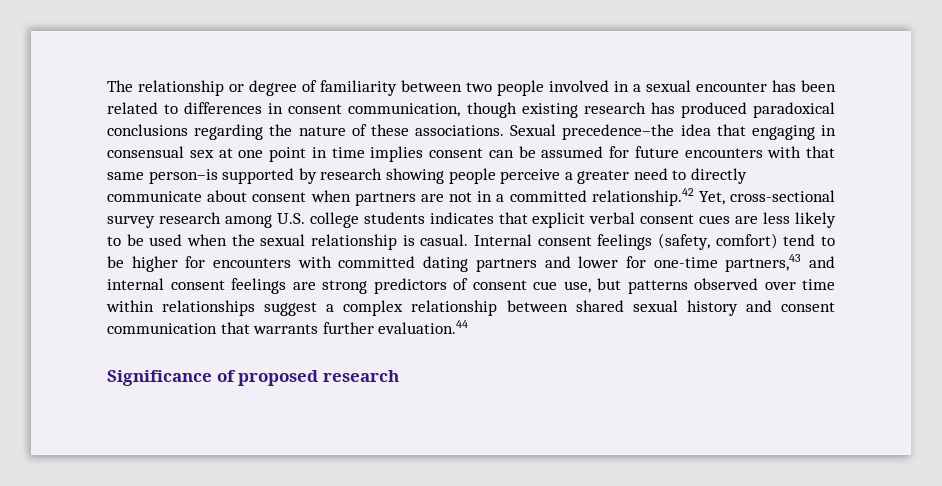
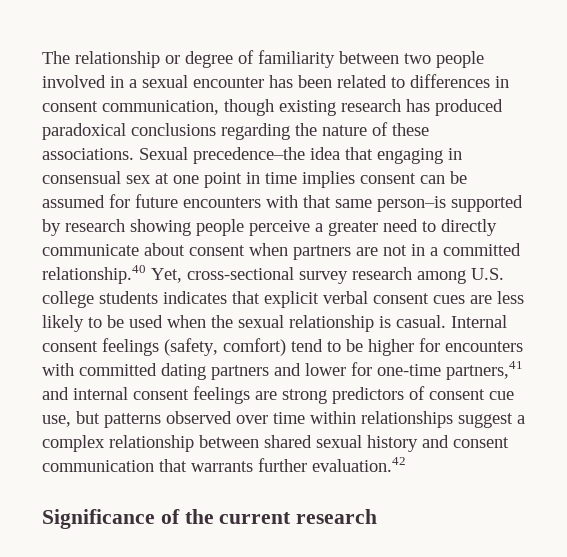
[591,188,694,206] relationship.42 -> [42,265,146,284] relationship.40
[725,254,802,272] partners,43 -> [446,361,523,380] partners,41
[378,320,469,334] evaluation.44 -> [312,457,406,472] evaluation.42
[238,370,319,386] proposed -> [184,509,292,524] the current

